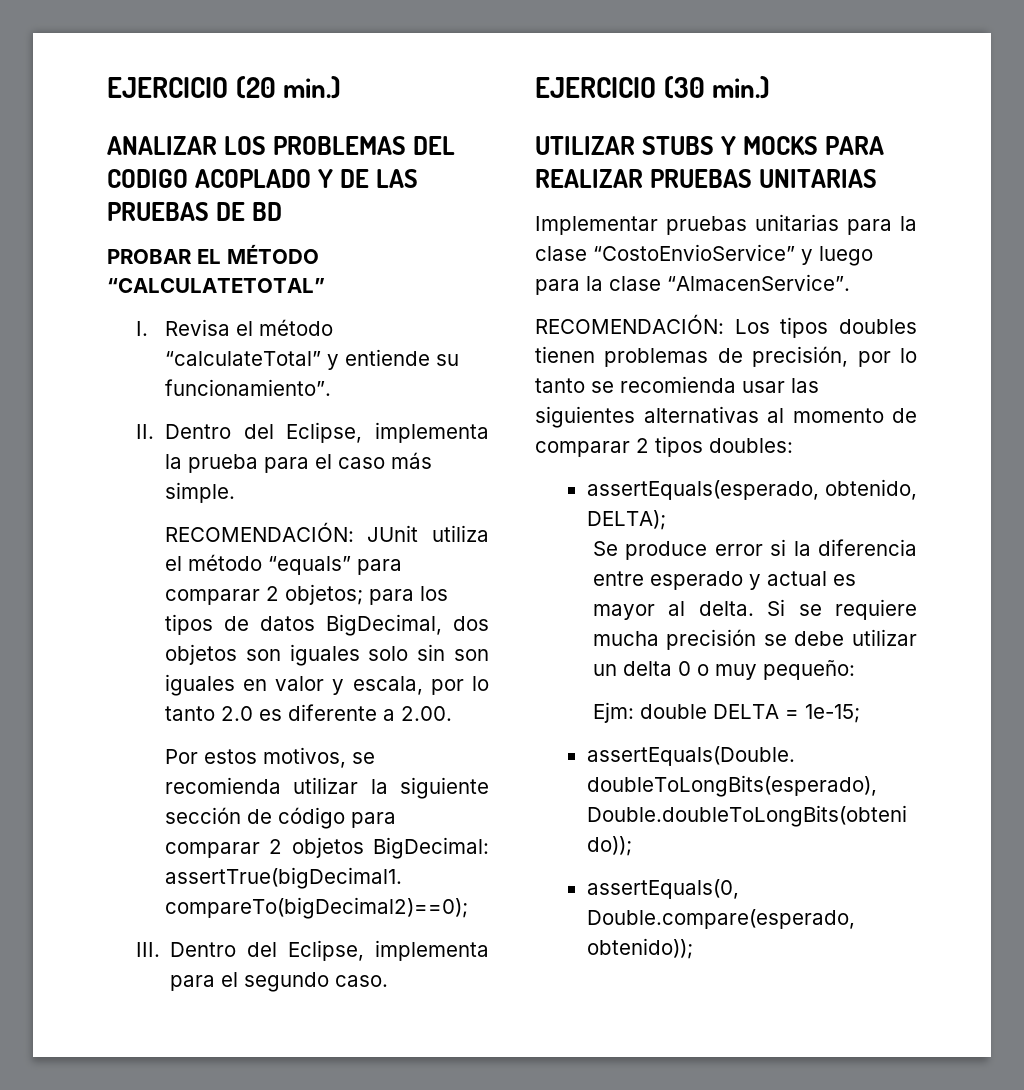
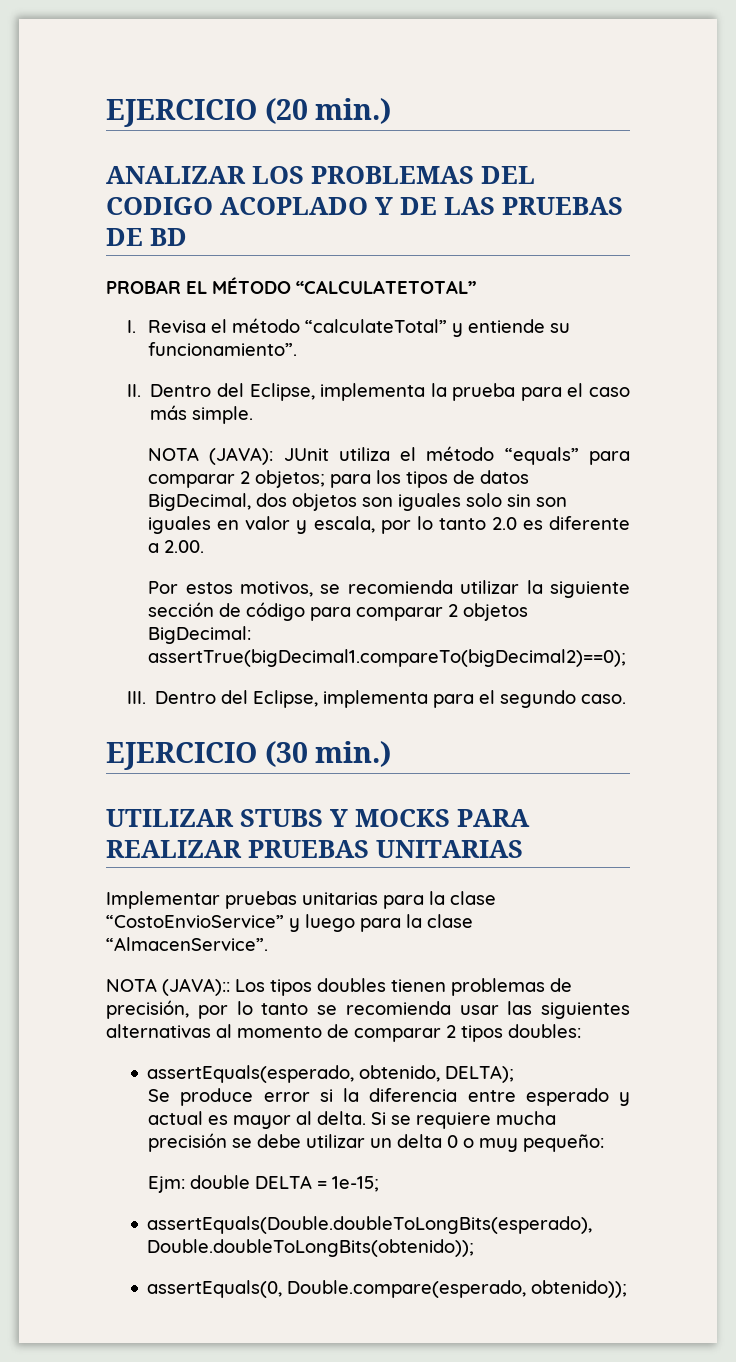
[164,522,354,542] RECOMENDACIÓN: -> [148,447,274,465] NOTA (JAVA):
[535,314,724,334] RECOMENDACIÓN: -> [106,978,230,996] NOTA (JAVA)::

